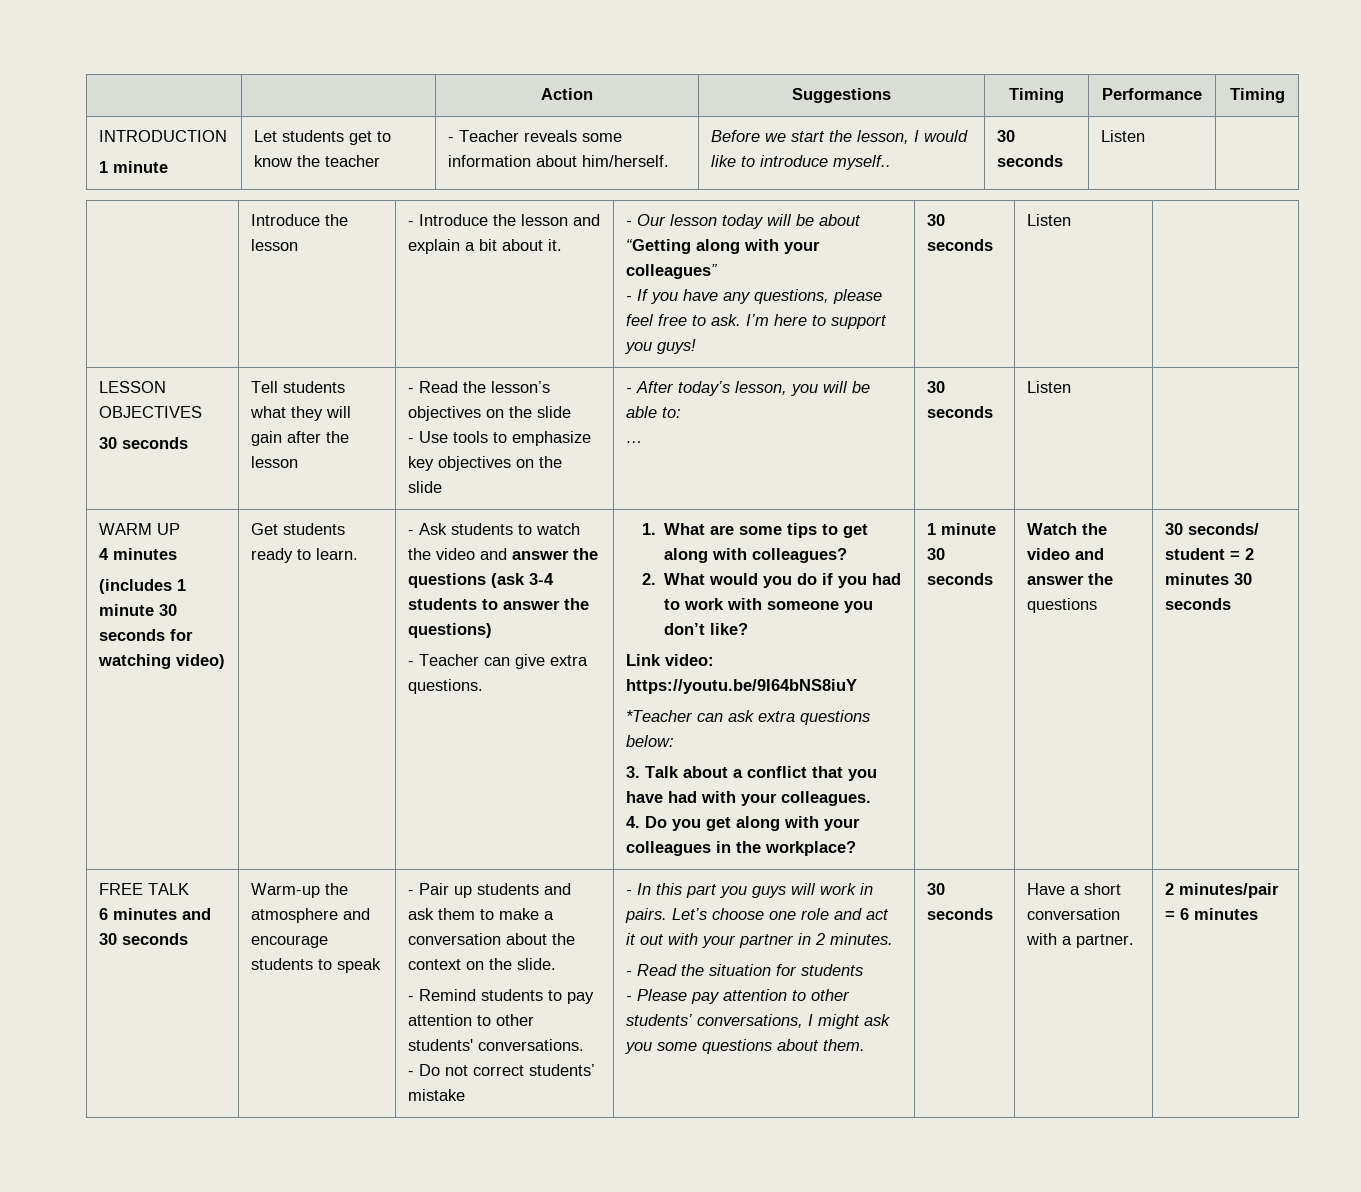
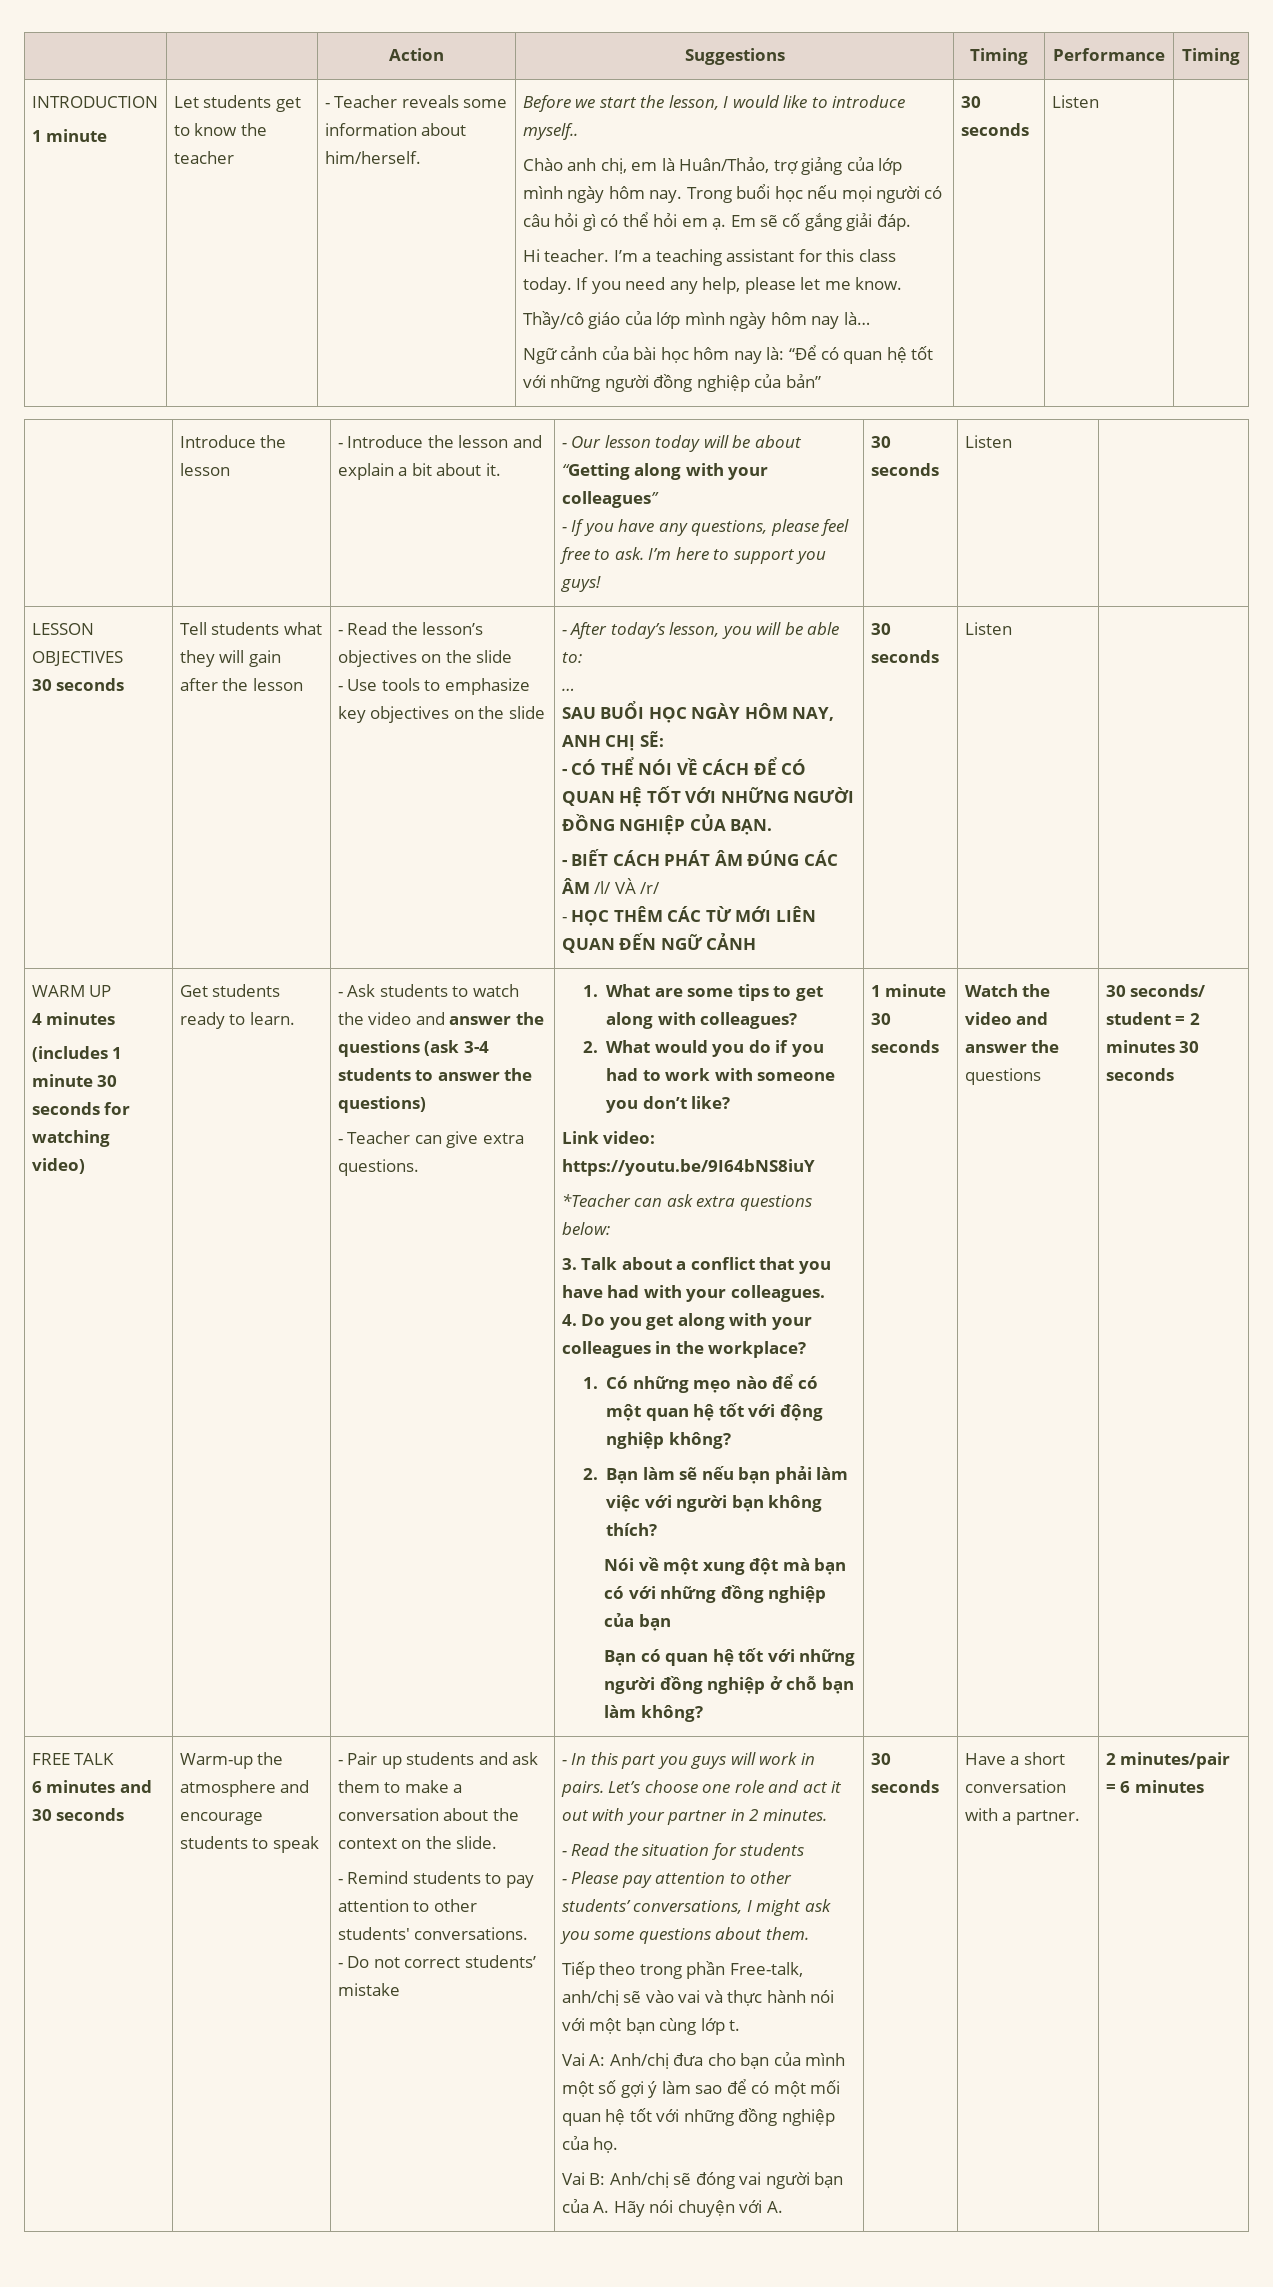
(892, 162) none -> [522,157,902,175] [522,184,943,203] [522,212,911,231] [522,249,896,266] [522,277,902,294] [522,311,870,329] [522,345,934,364] [522,374,821,392] // Chào anh chị, em là Huân/Thảo, trợ giảng của lớp mình ngày hôm nay. Trong buổi học nếu mọi người có câu hỏi gì có thể hỏi em ạ. Em sẽ cố gắng giải đáp. // Hi teacher. I’m a teaching assistant for this class today. If you need any help, please let me know. // Thầy/cô giáo của lớp mình ngày hôm nay là… // Ngữ cảnh của bài học hôm nay là: “Để có quan hệ tốt với những người đồng nghiệp của bản”
(644, 442) none -> [561,701,835,723] [561,731,664,751] [561,757,807,775] [561,786,855,807] [561,814,773,835] [561,849,838,866] [561,878,661,894] [561,906,816,926] [561,933,757,953] // SAU BUỔI HỌC NGÀY HÔM NAY, ANH CHỊ SẼ: // - CÓ THỂ NÓI VỀ CÁCH ĐỂ CÓ QUAN HỆ TỐT VỚI NHỮNG NGƯỜI ĐỒNG NGHIỆP CỦA BẠN. // - BIẾT CÁCH PHÁT ÂM ĐÚNG CÁC ÂM /l/ VÀ /r/ // - HỌC THÊM CÁC TỪ MỚI LIÊN QUAN ĐẾN NGỮ CẢNH
(857, 848) none -> [583,1374,818,1393] [606,1403,823,1421] [606,1432,731,1449] [583,1466,849,1484] [606,1495,823,1512] [606,1523,658,1536] [604,1557,847,1575] [604,1585,827,1603] [604,1613,671,1631] [604,1648,856,1666] [604,1676,854,1694] [604,1705,703,1722] // 1. Có những mẹo nào để có một quan hệ tốt với động nghiệp không? // 2. Bạn làm sẽ nếu bạn phải làm việc với người bạn không thích? // Nói về một xung đột mà bạn có với những đồng nghiệp của bạn // Bạn có quan hệ tốt với những người đồng nghiệp ở chỗ bạn làm không?
(866, 1045) none -> [561,1961,803,1979] [561,1990,835,2006] [561,2018,741,2035] [561,2052,846,2069] [561,2079,840,2098] [561,2108,835,2126] [561,2136,619,2153] [561,2172,844,2189] [561,2199,783,2217] // Tiếp theo trong phần Free-talk, anh/chị sẽ vào vai và thực hành nói với một bạn cùng lớp t. // Vai A: Anh/chị đưa cho bạn của mình một số gợi ý làm sao để có một mối quan hệ tốt với những đồng nghiệp của họ. // Vai B: Anh/chị sẽ đóng vai người bạn của A. Hãy nói chuyện với A.

